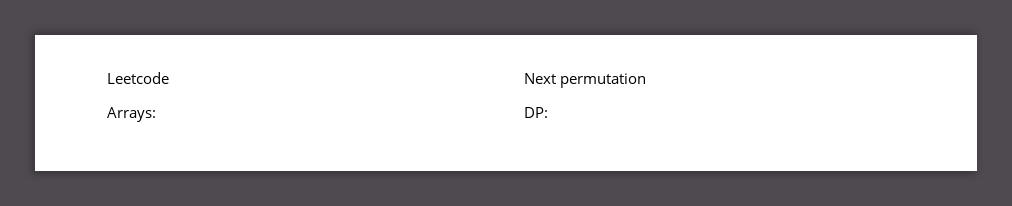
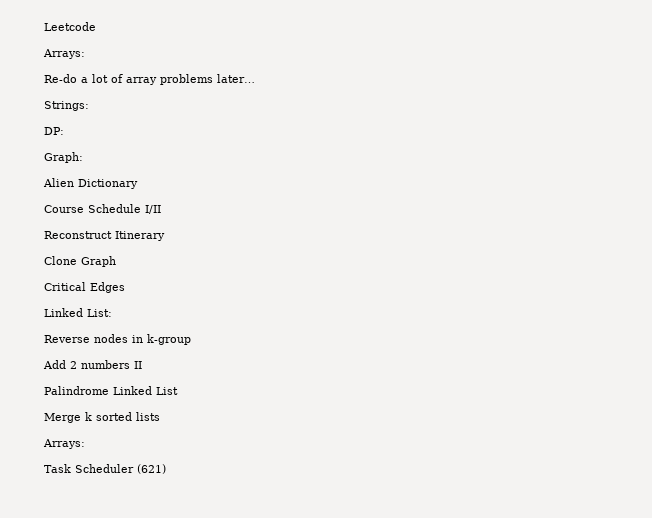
[524,73,647,88] [524,107,548,118] Next permutation // DP: -> [44,74,255,85] [44,101,89,111] [44,127,64,135] [44,152,83,163] [43,178,138,189] [44,204,161,214] [44,231,165,241] [44,256,116,267] [44,282,125,293] [44,308,112,317] [44,334,191,345] [43,360,142,369] [44,386,178,395] [44,412,160,423] [43,439,85,449] [44,464,166,474] Re-do a lot of array problems later… // Strings: // DP: // Graph: // Alien Dictionary // Course Schedule I/II // Reconstruct Itinerary // Clone Graph // Critical Edges // Linked List: // Reverse nodes in k-group // Add 2 numbers II // Palindrome Linked List // Merge k sorted lists // Arrays: // Task Scheduler (621)

